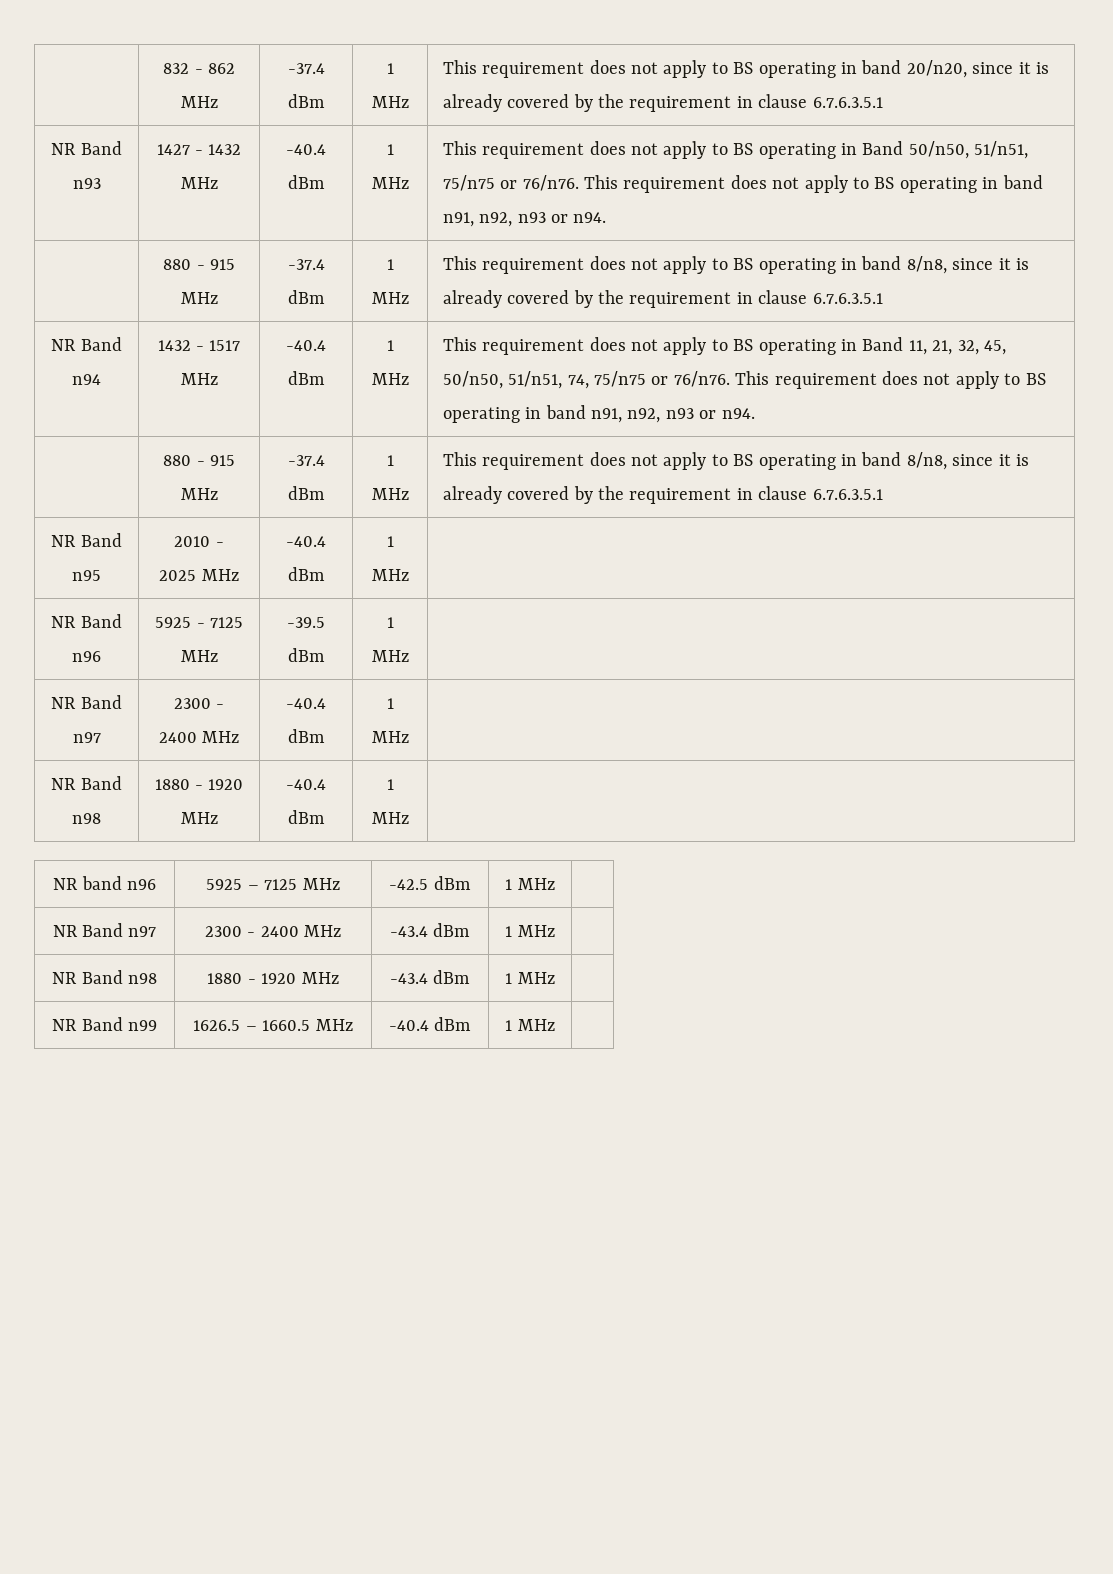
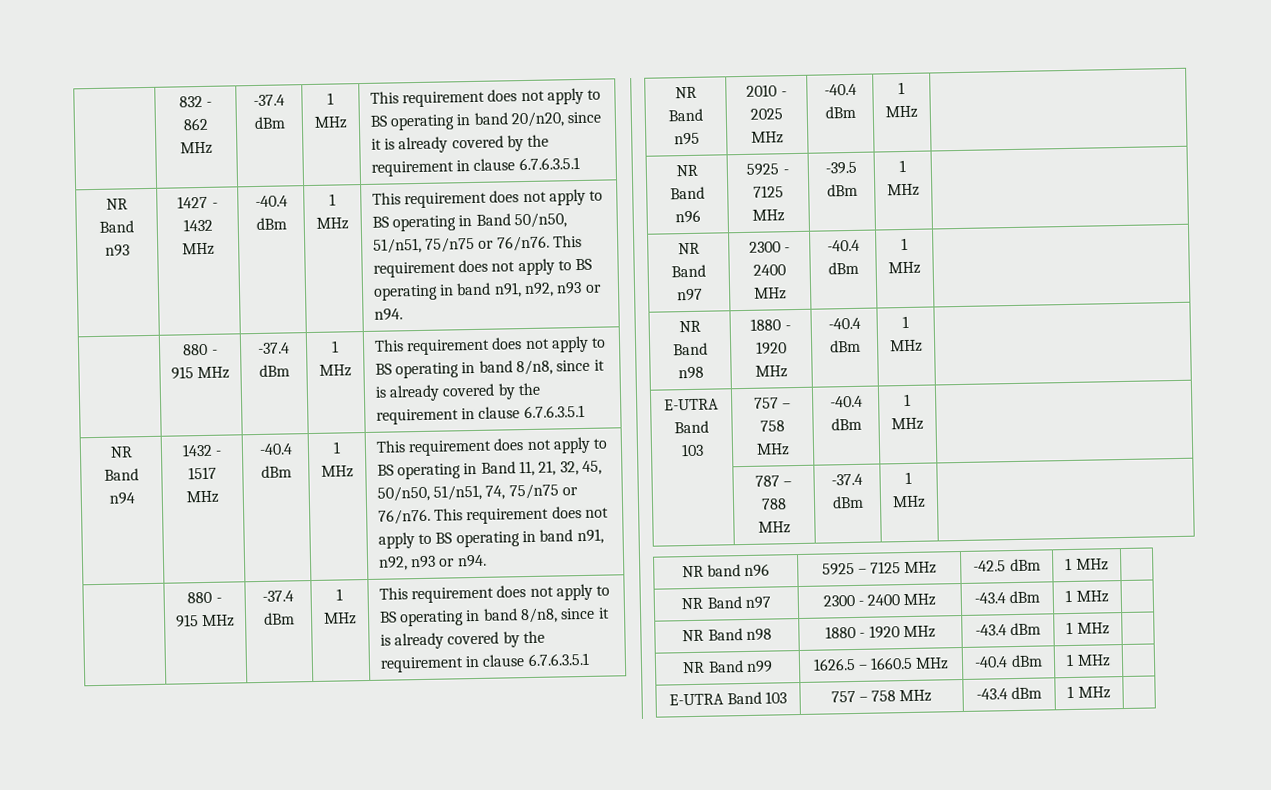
(409, 818) none -> [664,398,719,411] [674,420,709,434] [680,443,704,457] [753,397,792,409] [760,420,785,432] [756,443,790,456] [829,395,863,408] [830,417,862,431] [904,393,911,407] [891,417,924,431] [754,475,793,487] [761,498,787,510] [758,521,791,534] [831,473,863,486] [831,495,864,509] [905,471,912,485] [892,495,926,509] // E-UTRA Band 103 | 757 – 758 MHz | -40.4 dBm | 1 MHz | // | 787 – 788 MHz | -37.4 dBm | 1 MHz |
(555, 1025) none -> [668,691,788,706] [830,689,933,703] [975,686,1043,700] [1067,685,1111,699] // E-UTRA Band 103 | 757 – 758 MHz | -43.4 dBm | 1 MHz |

